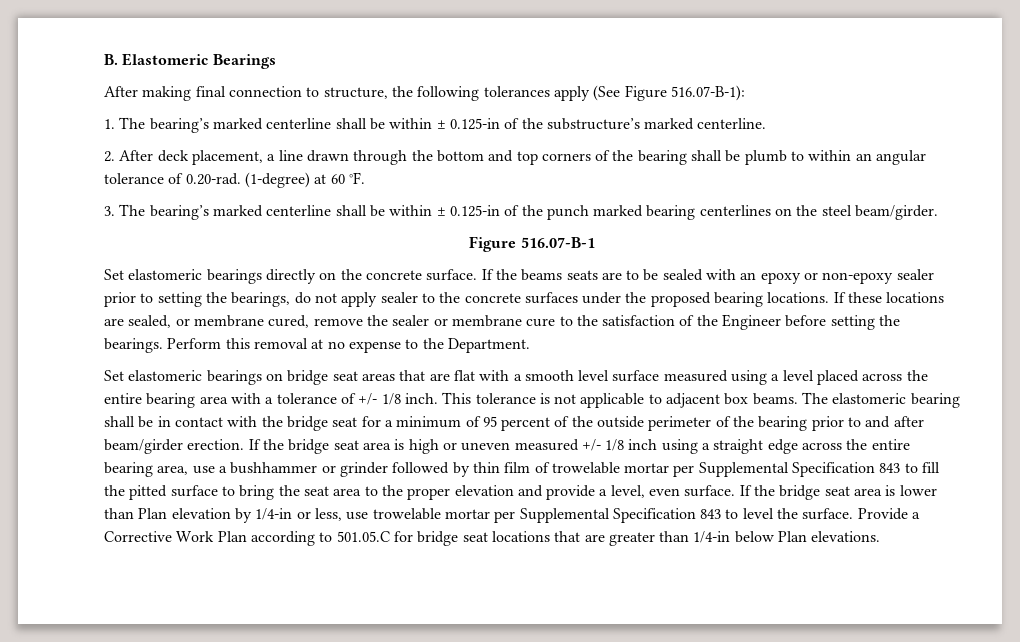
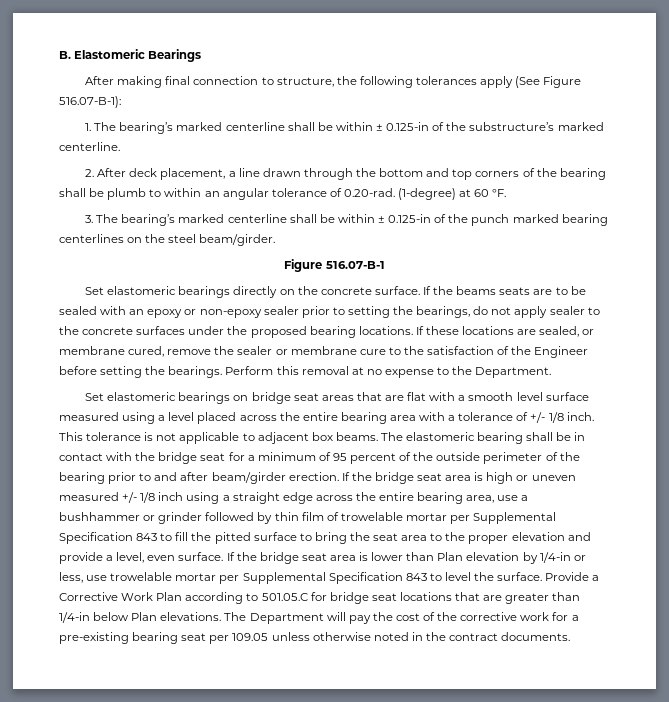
(881, 536) none -> [224,612,579,624] [59,632,571,644] The Department will pay the cost of the corrective work for a pre-existing bearing seat per 109.05 unless otherwise noted in the contract documents.

